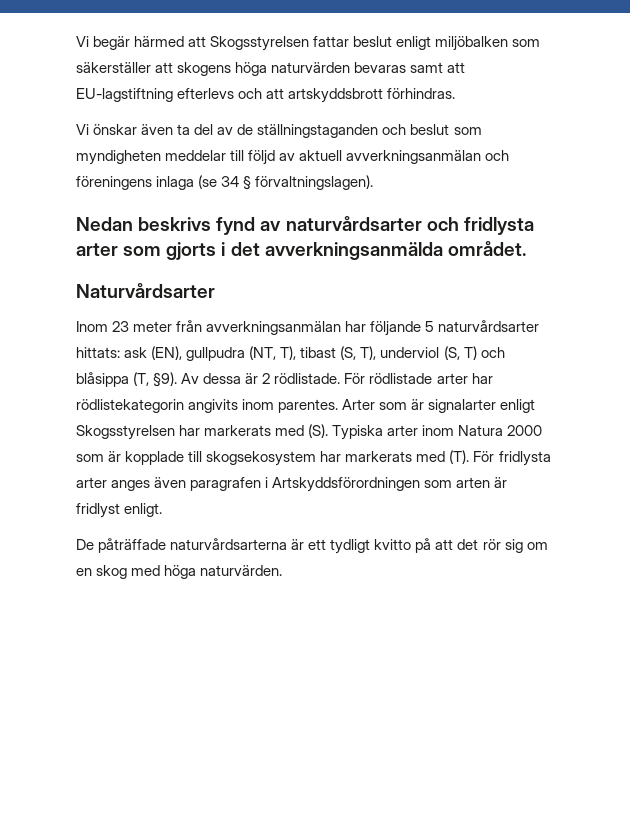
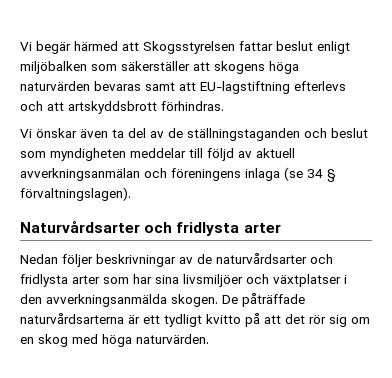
[76,217,282,235] Nedan beskrivs fynd av -> [20,221,281,236] [20,254,212,267] Naturvårdsarter och fridlysta arter // Nedan följer beskrivningar av de
[166,241,526,260] [76,283,215,298] [76,320,540,336] [76,346,505,361] [76,372,493,387] [76,399,536,413] [76,424,543,440] [76,450,551,466] [76,477,508,492] [76,503,163,518] gjorts i det avverkningsanmälda området. // Naturvårdsarter // Inom 23 meter från avverkningsanmälan har följande 5 naturvårdsarter hittats: ask (EN), gullpudra (NT, T), tibast (S, T), underviol (S, T) och blåsippa (T, §9). Av dessa är 2 rödlistade. För rödlistade arter har rödlistekategorin angivits inom parentes. Arter som är signalarter enligt Skogsstyrelsen har markerats med (S). Typiska arter inom Natura 2000 som är kopplade till skogsekosystem har markerats med (T). För fridlysta arter anges även paragrafen i Artskyddsförordningen som arten är fridlyst enligt. // -> [133,274,347,287] [20,294,218,307] har sina livsmiljöer och växtplatser i den avverkningsanmälda skogen.

